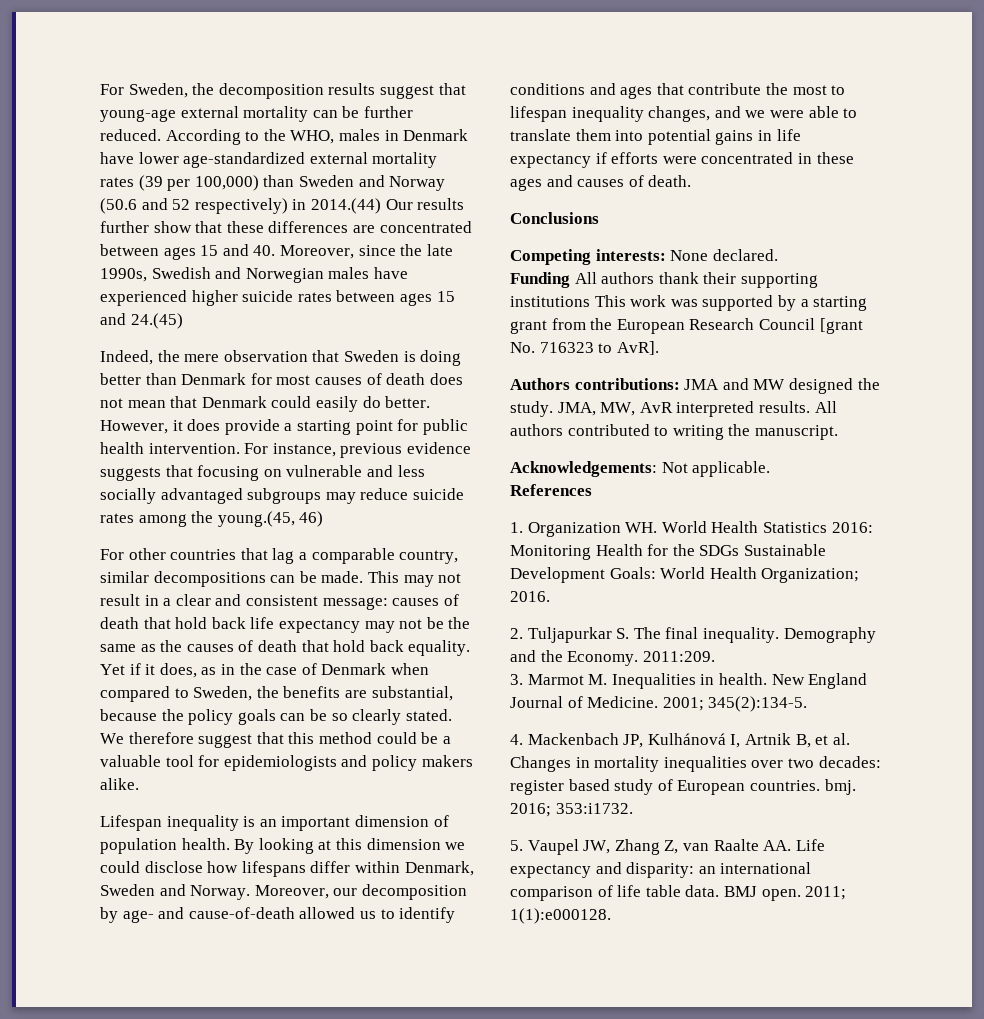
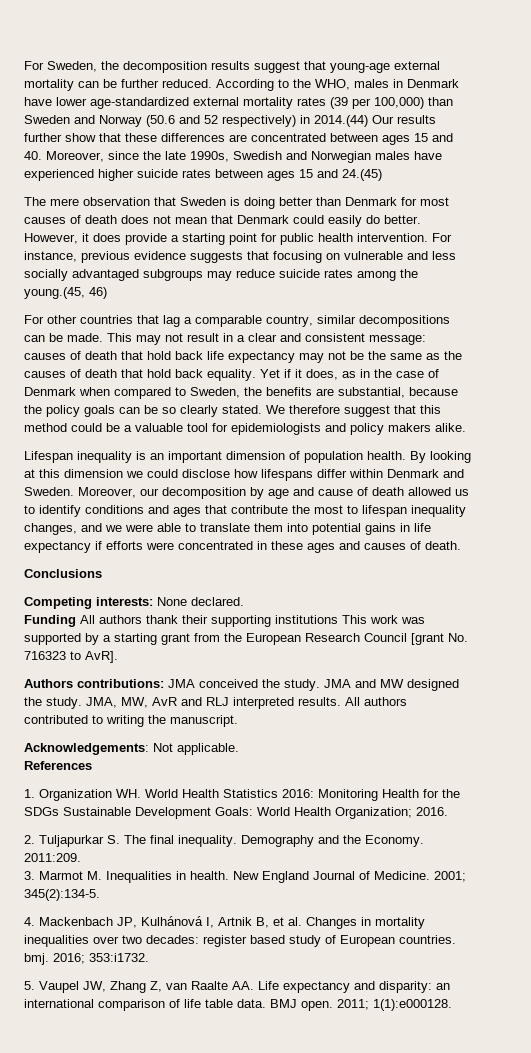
[100,350,180,365] Indeed, the -> [24,197,46,206] The
[404,861,474,876] [100,884,467,900] [100,907,295,923] Denmark, Sweden and Norway. Moreover, our decomposition by age- and cause-of-death -> [387,469,464,478] [24,487,404,499] Denmark and Sweden. Moreover, our decomposition by age and cause of death
(720, 384) none -> [199,679,351,691] conceived the study. JMA
(673, 407) none -> [181,697,229,706] and RLJ

